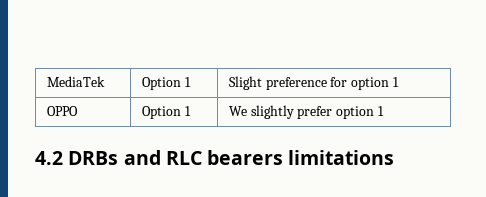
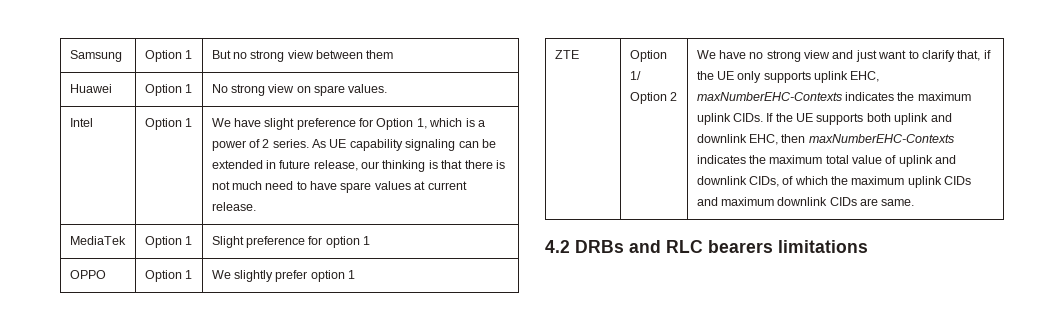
(46, 81) none -> [69,50,122,62] [144,50,192,62] [211,50,394,62] [69,84,112,93] [144,84,192,96] [211,84,388,96] [69,118,93,127] [144,118,192,130] [211,118,485,130] [211,139,496,151] [211,160,505,172] [211,181,467,193] [211,202,256,211] Samsung | Option 1 | But no strong view between them // Huawei | Option 1 | No strong view on spare values. // Intel | Option 1 | We have slight preference for Option 1, which is a power of 2 series. As UE capability signaling can be extended in future release, our thinking is that there is not much need to have spare values at current release. //
(385, 111) none -> [554,50,579,59] [629,50,667,62] [629,71,641,80] [629,92,677,104] [696,50,991,62] [696,71,880,83] [696,92,971,101] [696,113,952,125] [696,134,954,145] [696,155,957,167] [696,176,972,188] [696,197,915,206] // ZTE | Option 1/ Option 2 | We have no strong view and just want to clarify that, if the UE only supports uplink EHC, maxNumberEHC-Contexts indicates the maximum uplink CIDs. If the UE supports both uplink and downlink EHC, then maxNumberEHC-Contexts indicates the maximum total value of uplink and downlink CIDs, of which the maximum uplink CIDs and maximum downlink CIDs are same.

